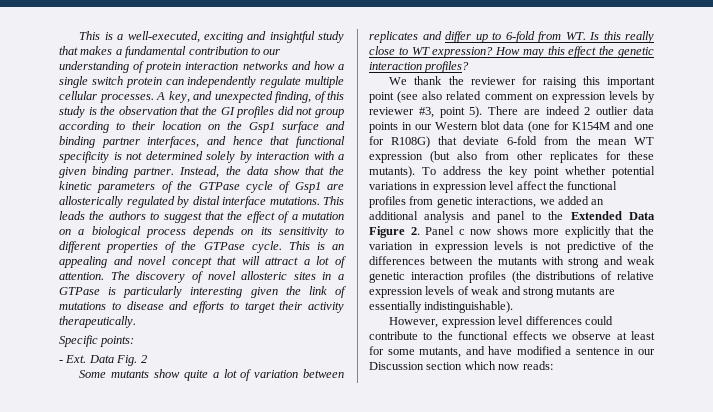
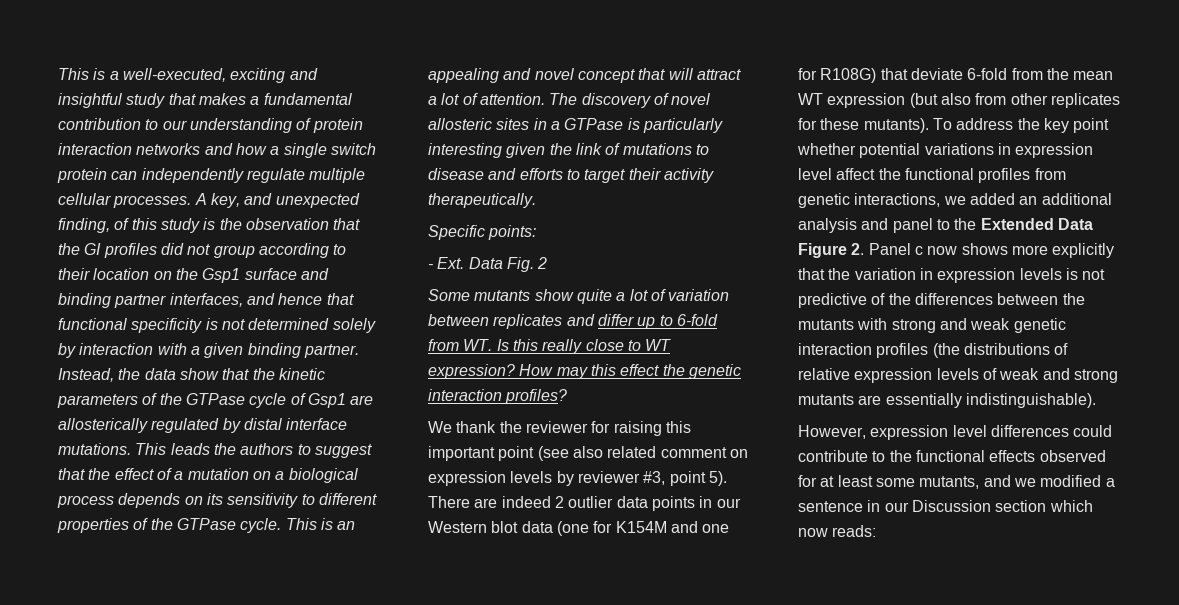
[551,331,612,340] we observe -> [1039,450,1106,462] [798,475,817,487] observed for
[369,346,384,355] for -> (873, 481) none
[488,346,513,355] have -> [1013,478,1036,487] we

